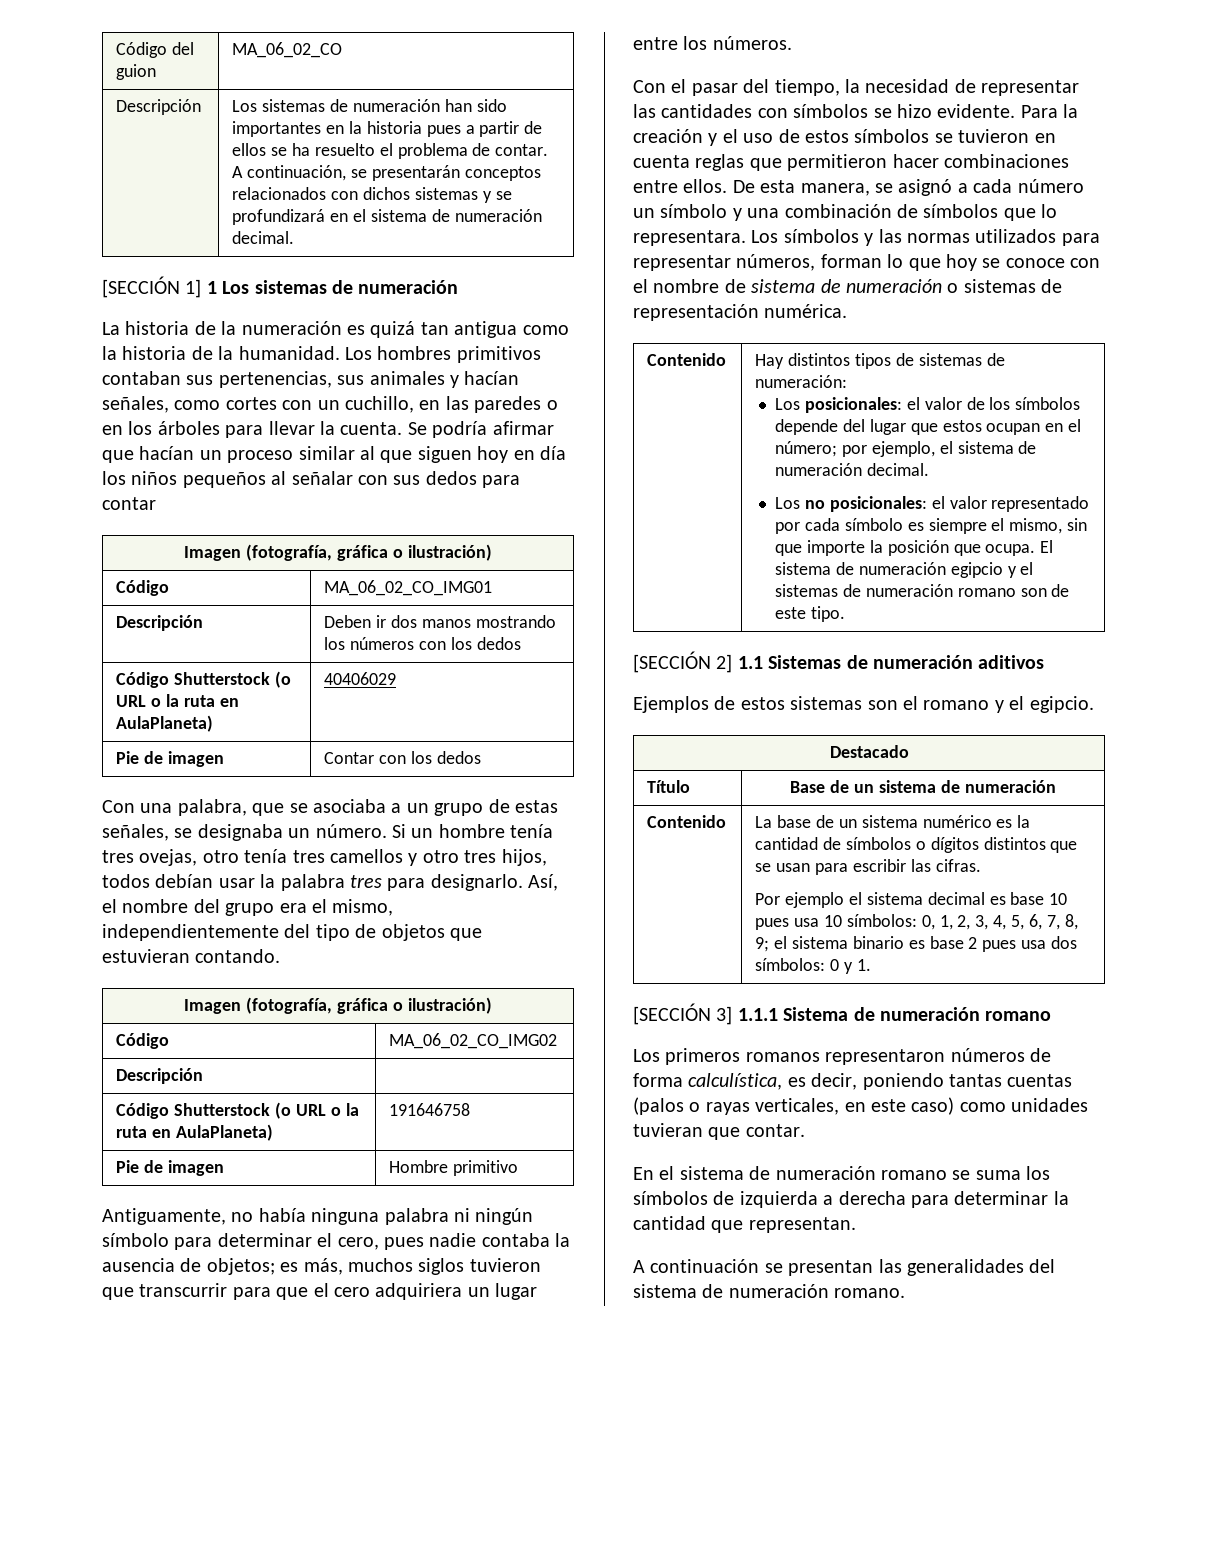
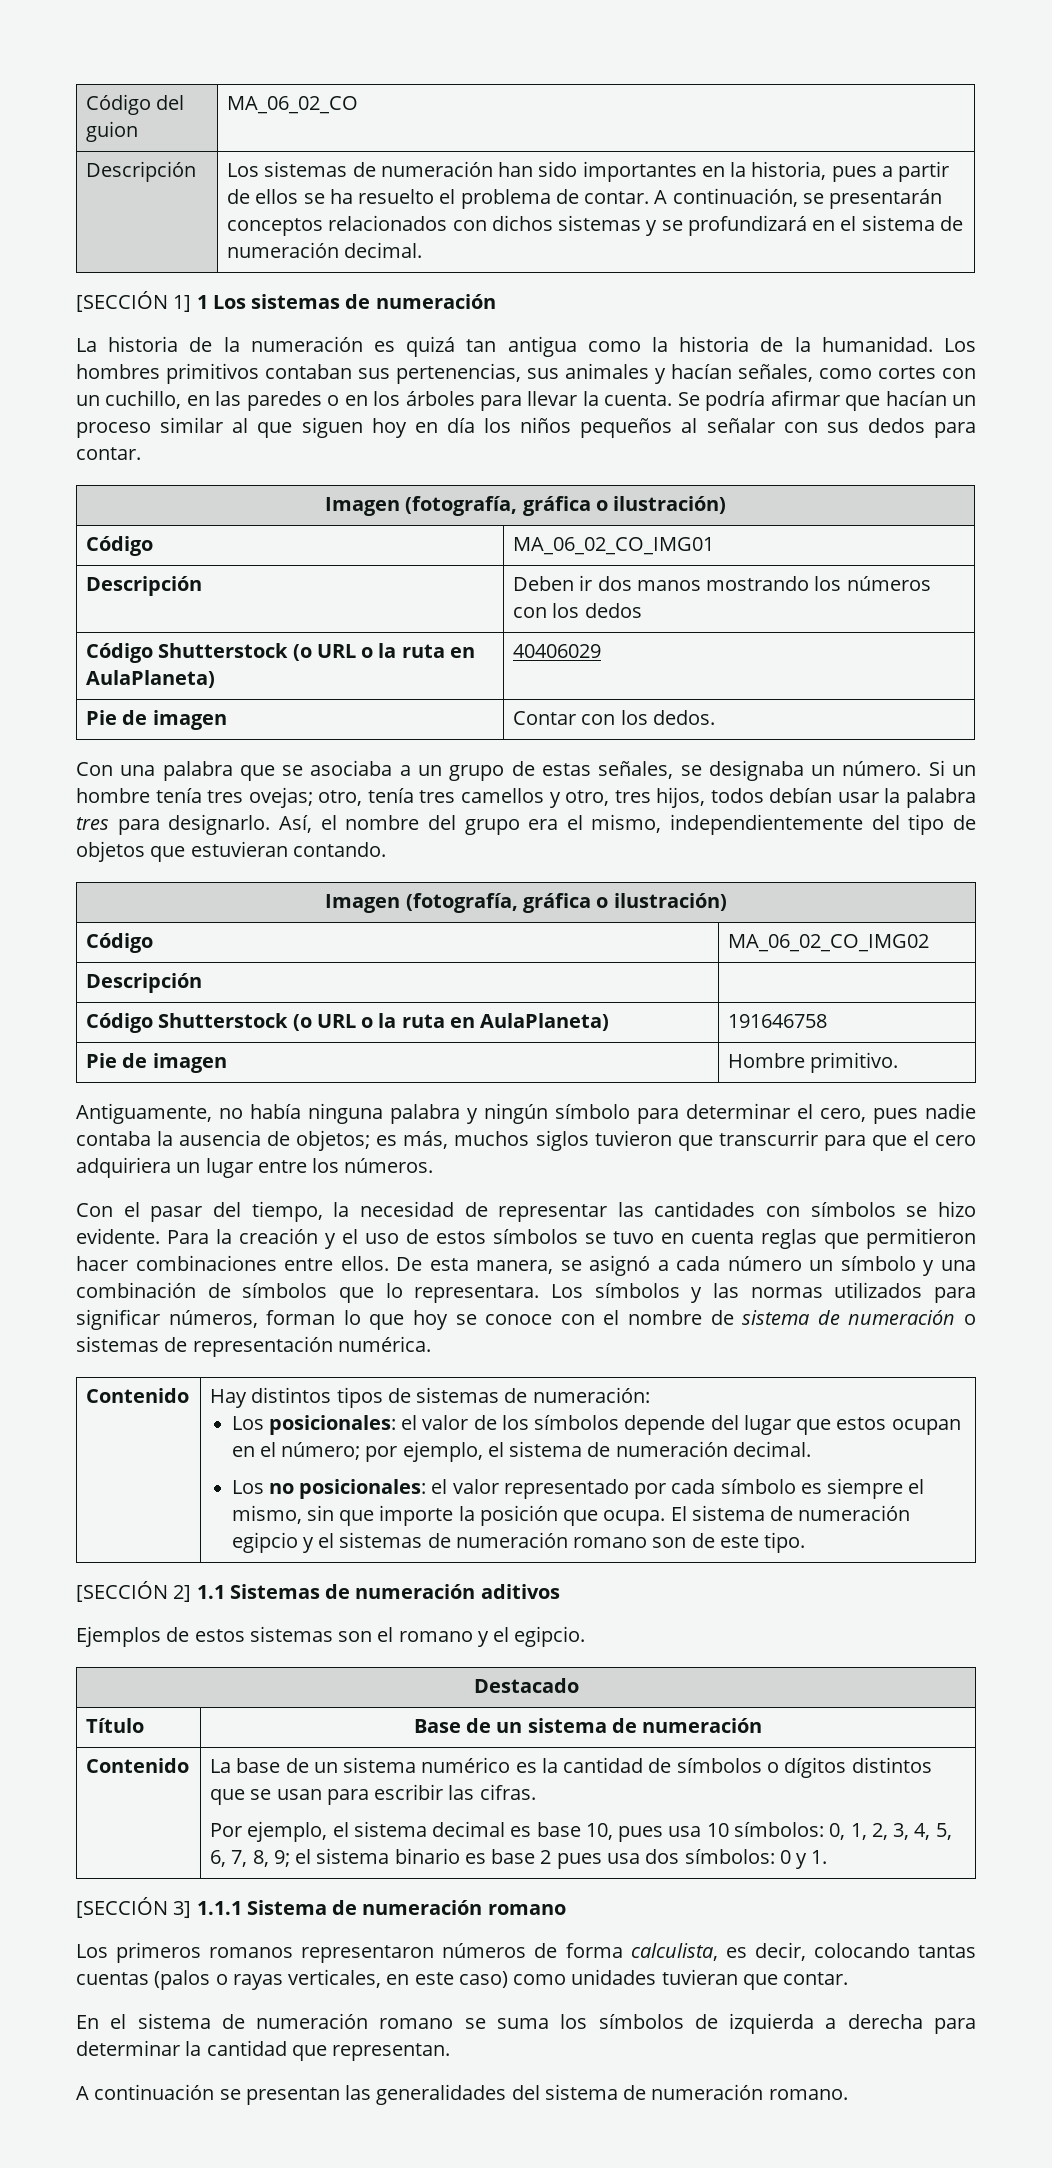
[366,121,422,134] historia -> [751,161,827,180] historia,
[102,497,156,510] contar -> [76,447,141,460] contar.
[436,751,481,764] dedos -> [652,710,715,725] dedos.
[177,799,247,816] palabra, -> [162,761,233,781] palabra
[139,849,239,866] ovejas, otro -> [248,787,363,808] ovejas; otro,
[422,850,459,863] otro -> [565,790,610,806] otro,
[453,1160,519,1176] primitivo -> [810,1052,899,1073] primitivo.
[454,1208,470,1222] ni -> [467,1108,478,1124] y
[958,129,1030,143] tuvieron -> [613,1231,654,1244] tuvo
[633,255,731,271] representar -> [76,1309,160,1330] significar
[785,892,845,908] ejemplo -> [247,1821,328,1842] ejemplo,
[1049,893,1068,905] 10 -> [585,1823,613,1840] 10,
[688,1073,783,1090] calculística, -> [630,1943,718,1961] calculista,
[862,1073,944,1090] poniendo -> [813,1943,910,1958] colocando

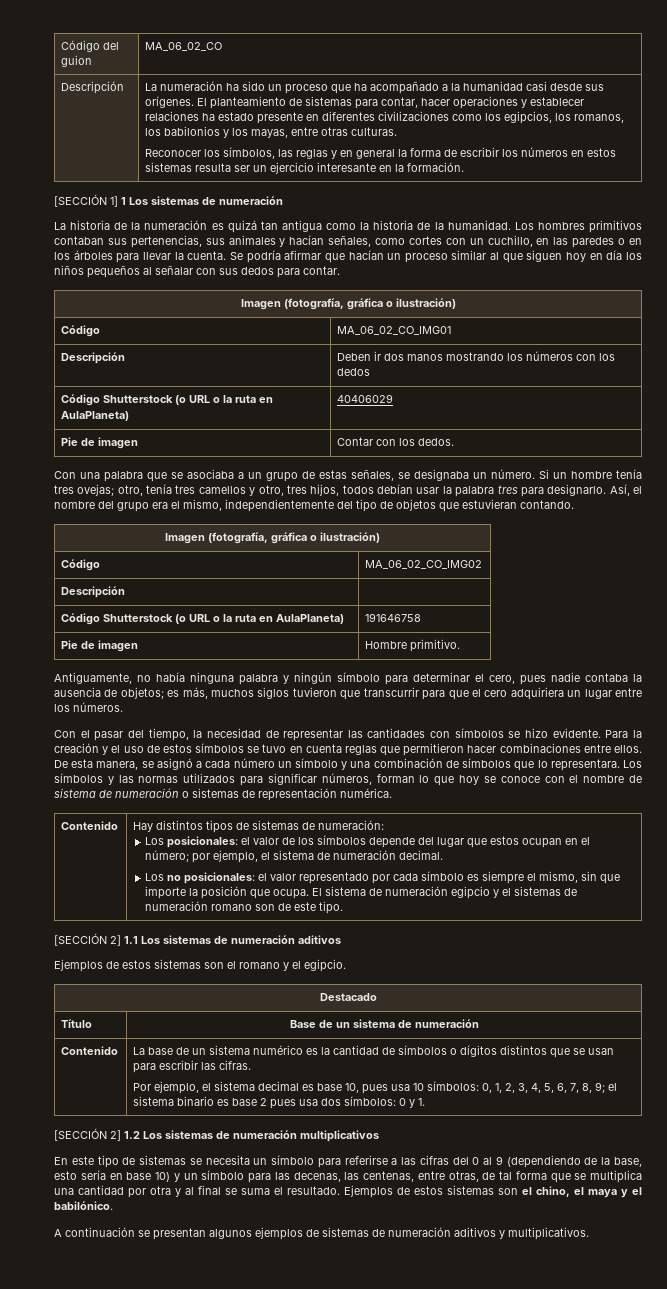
[227,161,950,182] [227,188,943,209] [227,215,963,236] [227,242,423,258] Los sistemas de numeración han sido importantes en la historia, pues a partir de ellos se ha resuelto el problema de contar. A continuación, se presentarán conceptos relacionados con dichos sistemas y se profundizará en el sistema de numeración decimal. -> [145,81,605,94] [145,96,585,109] [145,111,625,124] [145,126,398,138] [145,147,617,159] [145,162,465,174] La numeración ha sido un proceso que ha acompañado a la humanidad casi desde sus orígenes. El planteamiento de sistemas para contar, hacer operaciones y establecer relaciones ha estado presente en diferentes civilizaciones como los egipcios, los romanos, los babilonios y los mayas, entre otras culturas. // Reconocer los símbolos, las reglas y en general la forma de escribir los números en estos sistemas resulta ser un ejercicio interesante en la formación.
[229,1584,320,1599] Sistemas -> [141,935,211,944] Los sistemas
[173,1900,566,1918] [76,1942,977,1963] [76,1969,849,1990] [76,2013,977,2034] [76,2040,451,2061] [76,2084,848,2105] 3] 1.1.1 Sistema de numeración romano // Los primeros romanos representaron números de forma calculista, es decir, colocando tantas cuentas (palos o rayas verticales, en este caso) como unidades tuvieran que contar. // En el sistema de numeración romano se suma los símbolos de izquierda a derecha para determinar la cantidad que representan. // A continuación se presentan las generalidades del sistema de numeración romano. -> [110,1130,379,1142] [54,1155,643,1168] [54,1170,642,1183] [54,1185,642,1198] [54,1201,113,1210] [54,1227,589,1240] 2] 1.2 Los sistemas de numeración multiplicativos // En este tipo de sistemas se necesita un símbolo para referirse a las cifras del 0 al 9 (dependiendo de la base, esto sería en base 10) y un símbolo para las decenas, las centenas, entre otras, de tal forma que se multiplica una cantidad por otra y al final se suma el resultado. Ejemplos de estos sistemas son el chino, el maya y el babilónico. // A continuación se presentan algunos ejemplos de sistemas de numeración aditivos y multiplicativos.

